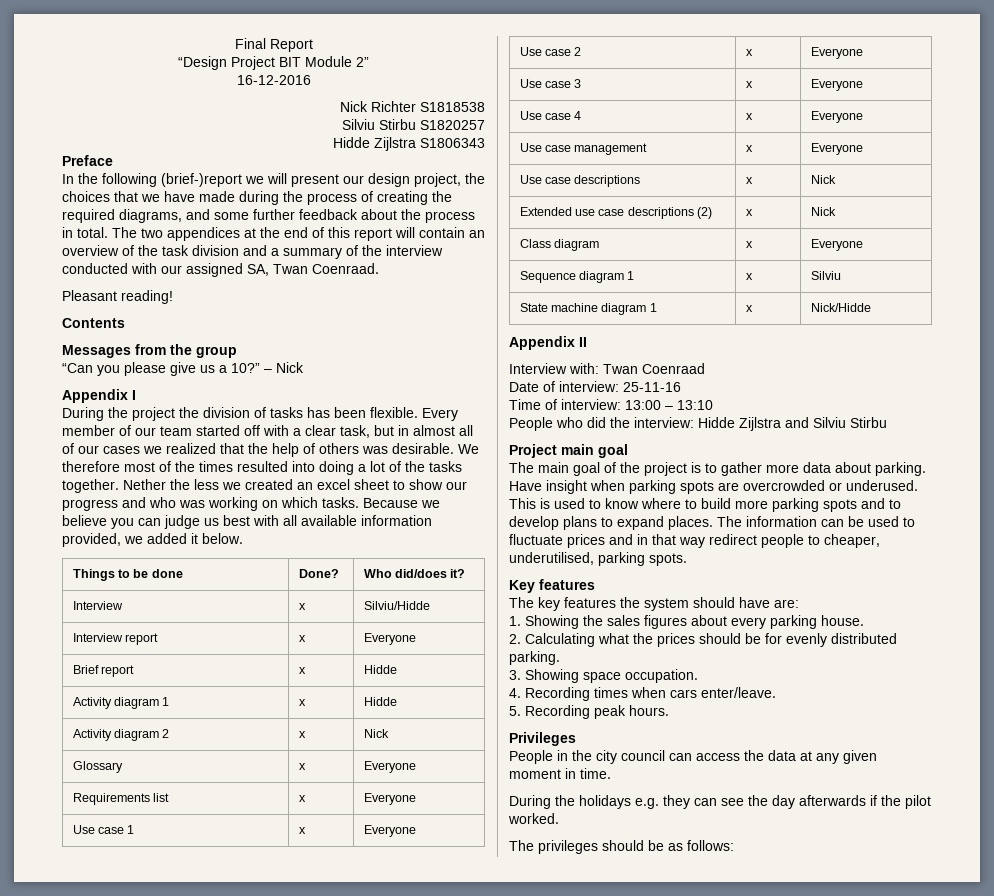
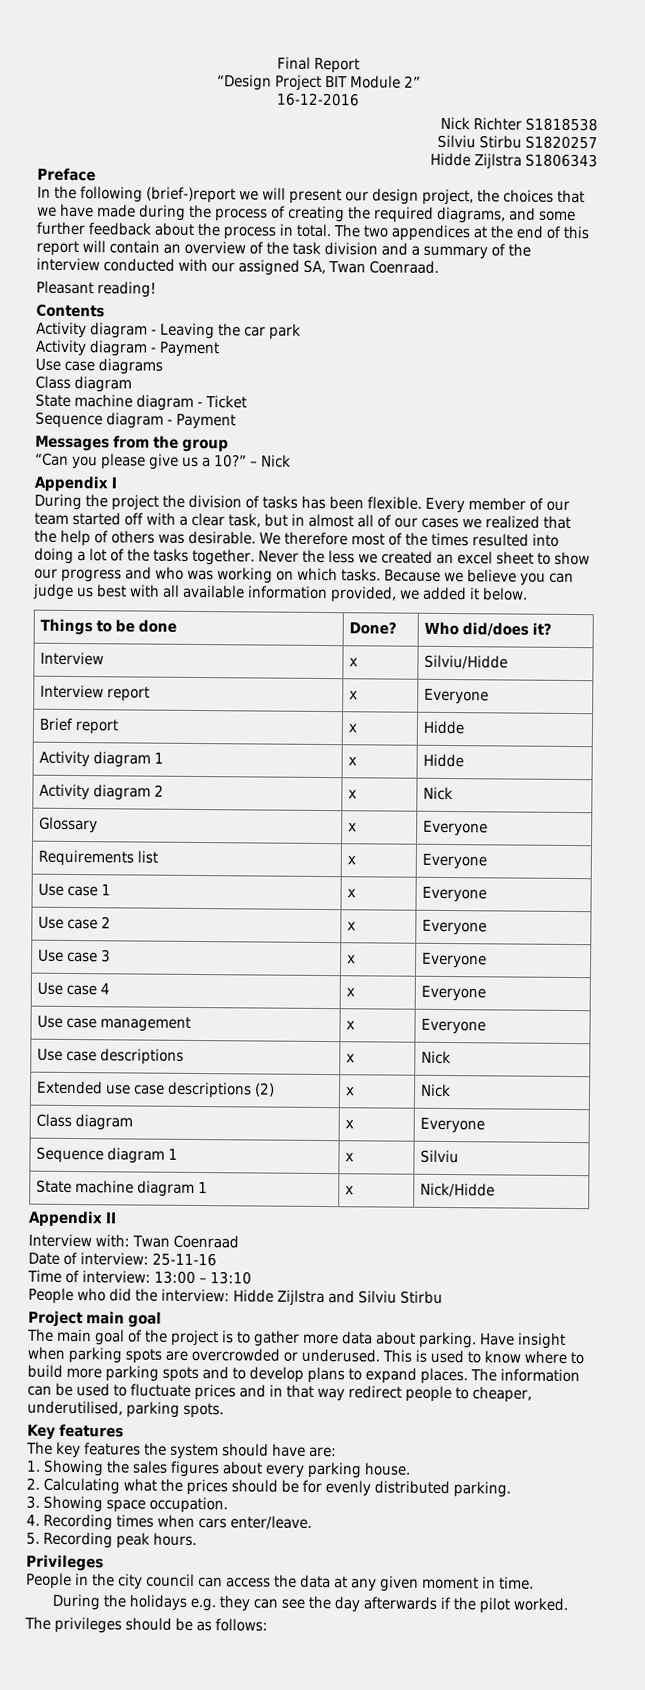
(125, 323) none -> [36,321,301,340] [35,339,220,358] [35,358,163,375] [35,375,132,393] [35,393,247,411] [35,411,236,430] // Activity diagram - Leaving the car park // Activity diagram - Payment // Use case diagrams // Class diagram // State machine diagram - Ticket // Sequence diagram - Payment
[123,479,166,490] Nether -> [257,550,299,563] Never

